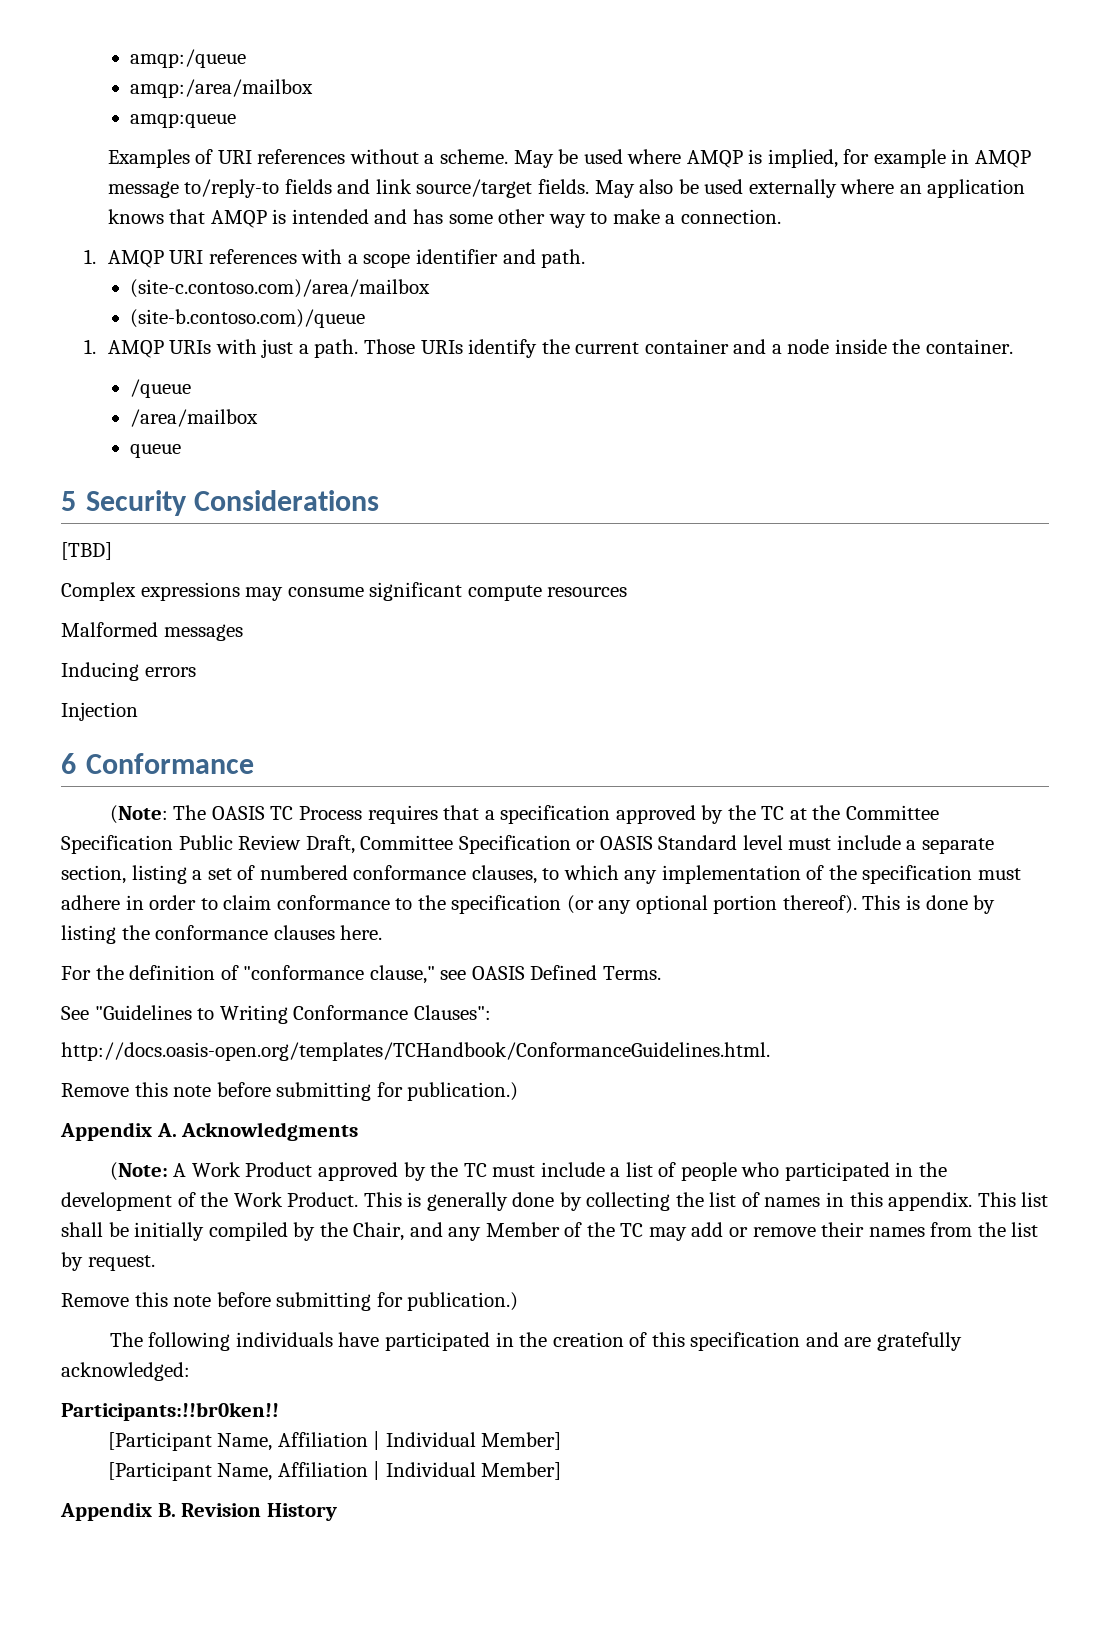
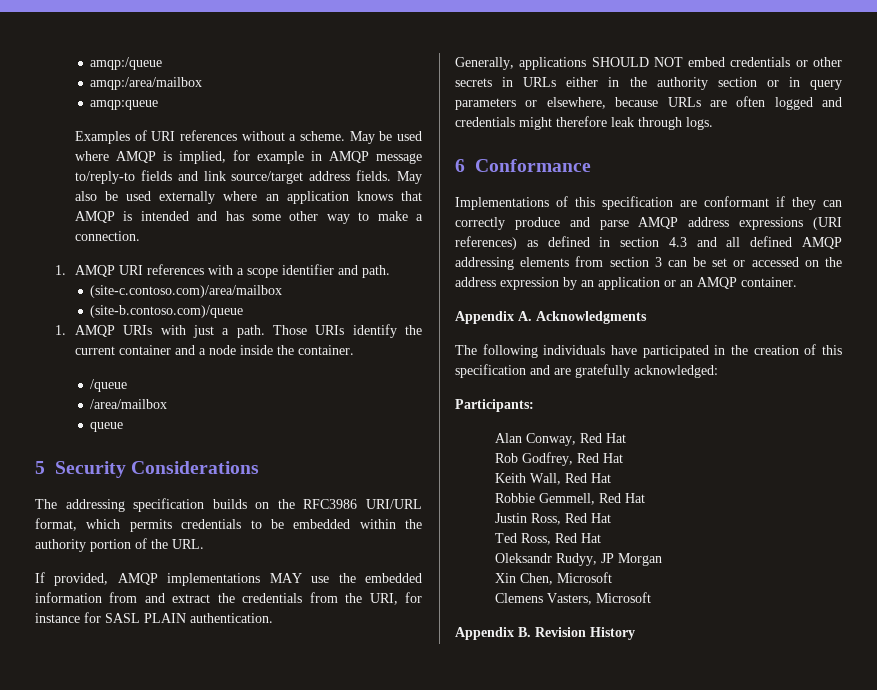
(533, 188) none -> [309,171,351,181] address
[61,542,112,560] [61,582,628,601] [61,622,243,641] [61,662,196,681] [61,702,138,721] [61,753,255,774] [109,805,939,824] [61,835,994,854] [61,865,1022,884] [61,895,996,914] [61,925,383,944] [61,965,661,984] [61,1005,491,1024] [61,1042,770,1061] [61,1082,519,1101] [60,1122,359,1141] [109,1162,947,1181] [61,1192,1049,1211] [61,1222,1039,1241] [61,1252,155,1271] [61,1292,519,1311] [TBD] // Complex expressions may consume significant compute resources // Malformed messages // Inducing errors // Injection // 6 Conformance // (Note: The OASIS TC Process requires that a specification approved by the TC at the Committee Specification Public Review Draft, Committee Specification or OASIS Standard level must include a separate section, listing a set of numbered conformance clauses, to which any implementation of the specification must adhere in order to claim conformance to the specification (or any optional portion thereof). This is done by listing the conformance clauses here. // For the definition of "conformance clause," see OASIS Defined Terms. // See "Guidelines to Writing Conformance Clauses": // http://docs.oasis-open.org/templates/TCHandbook/ConformanceGuidelines.html. // Remove this note before submitting for publication.) // Appendix A. Acknowledgments // (Note: A Work Product approved by the TC must include a list of people who participated in the development of the Work Product. This is generally done by collecting the list of names in this appendix. This list shall be initially compiled by the Chair, and any Member of the TC may add or remove their names from the list by request. // Remove this note before submitting for publication.) -> [35,498,422,512] [35,518,422,532] [35,538,204,552] [35,572,422,586] [35,592,423,605] [35,612,273,623] [455,57,842,70] [455,77,842,90] [455,96,842,110] [455,116,713,130] [455,159,591,172] [455,196,842,210] [455,217,842,230] [455,236,842,250] [455,256,842,270] [455,277,797,290] [455,311,647,324] The addressing specification builds on the RFC3986 URI/URL format, which permits credentials to be embedded within the authority portion of the URL. // If provided, AMQP implementations MAY use the embedded information from and extract the credentials from the URI, for instance for SASL PLAIN authentication. // Generally, applications SHOULD NOT embed credentials or other secrets in URLs either in the authority section or in query parameters or elsewhere, because URLs are often logged and credentials might therefore leak through logs. // 6 Conformance // Implementations of this specification are conformant if they can correctly produce and parse AMQP address expressions (URI references) as defined in section 4.3 and all defined AMQP addressing elements from section 3 can be set or accessed on the address expression by an application or an AMQP container. // Appendix A. Acknowledgments
[61,1402,279,1421] [107,1431,562,1451] [107,1461,562,1481] Participants:!!br0ken!! // [Participant Name, Affiliation | Individual Member] // [Participant Name, Affiliation | Individual Member] -> [455,399,534,412] [494,433,626,446] [494,452,623,466] [494,473,611,485] [494,493,645,505] [494,513,611,525] [494,533,601,545] [494,553,662,566] [494,572,612,585] [494,592,651,605] Participants: // Alan Conway, Red Hat // Rob Godfrey, Red Hat // Keith Wall, Red Hat // Robbie Gemmell, Red Hat // Justin Ross, Red Hat // Ted Ross, Red Hat // Oleksandr Rudyy, JP Morgan // Xin Chen, Microsoft // Clemens Vasters, Microsoft

